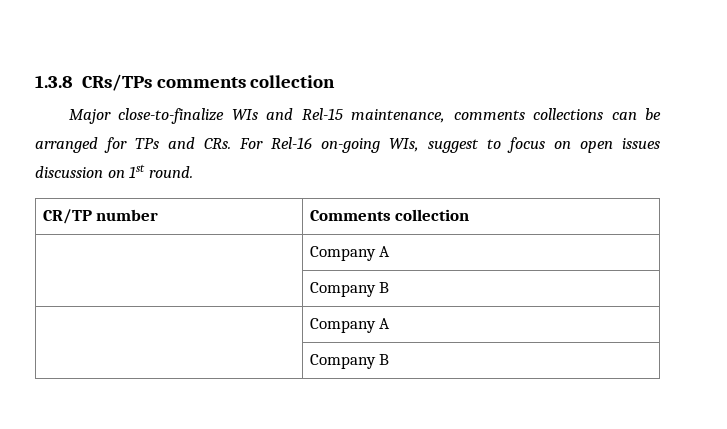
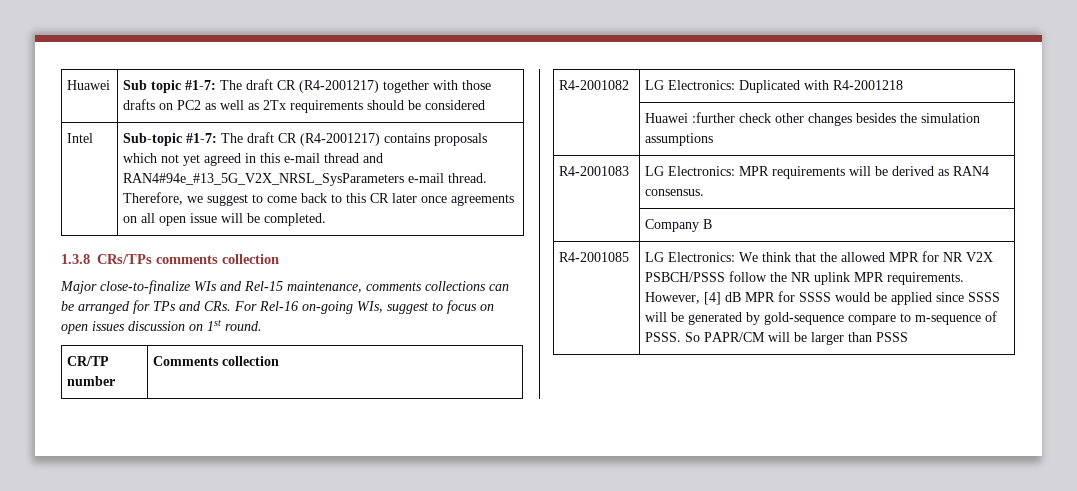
(35, 81) none -> [67,80,111,90] [123,79,492,93] [123,99,486,113] [67,133,94,143] [123,132,488,146] [123,153,384,166] [123,173,488,186] [123,192,515,206] [123,213,327,226] Huawei | Sub topic #1-7: The draft CR (R4-2001217) together with those drafts on PC2 as well as 2Tx requirements should be considered // Intel | Sub-topic #1-7: The draft CR (R4-2001217) contains proposals which not yet agreed in this e-mail thread and RAN4#94e_#13_5G_V2X_NRSL_SysParameters e-mail thread. Therefore, we suggest to come back to this CR later once agreements on all open issue will be completed. //
[309,246,391,261] [309,282,390,297] [309,318,391,333] [309,354,390,369] | Company A // | Company B // | Company A // | Company B -> [559,80,630,90] [645,80,904,93] [645,112,981,126] [645,133,714,146] [559,166,630,176] [645,166,990,179] [645,189,705,196] [645,219,713,232] [559,252,630,262] [645,251,994,262] [645,271,965,285] [645,291,1001,305] [645,311,998,325] [645,332,909,345] R4-2001082 | LG Electronics: Duplicated with R4-2001218 // | Huawei :further check other changes besides the simulation assumptions // R4-2001083 | LG Electronics: MPR requirements will be derived as RAN4 consensus. // | Company B // R4-2001085 | LG Electronics: We think that the allowed MPR for NR V2X PSBCH/PSSS follow the NR uplink MPR requirements. However, [4] dB MPR for SSSS would be applied since SSSS will be generated by gold-sequence compare to m-sequence of PSSS. So PAPR/CM will be larger than PSSS

